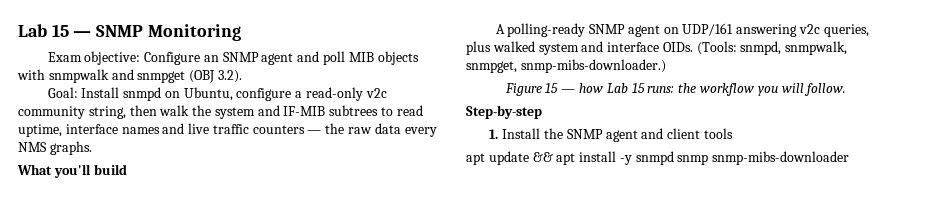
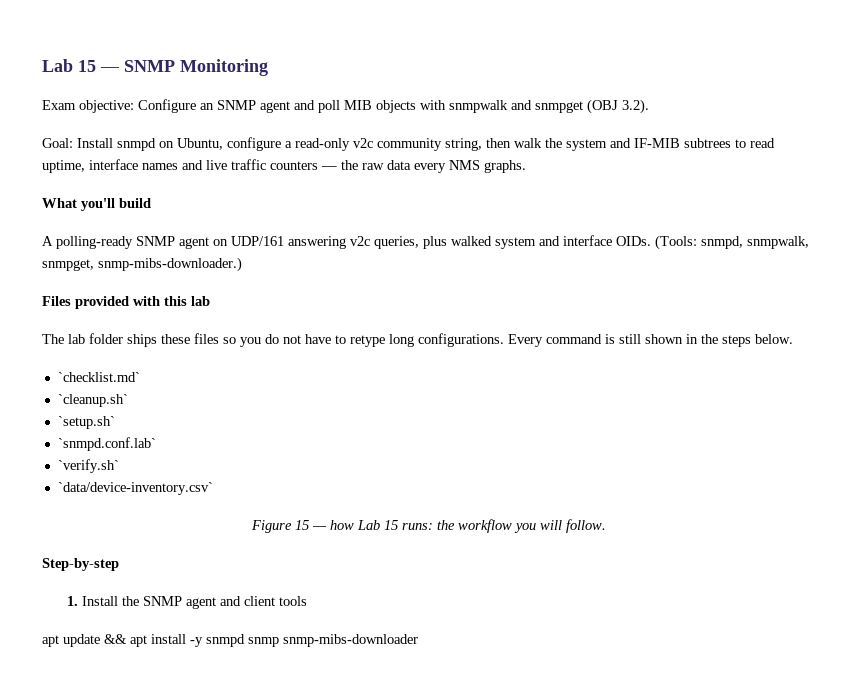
(666, 66) none -> [42,296,210,309] [42,333,793,347] [57,372,140,382] [57,394,128,407] [57,416,115,429] [57,437,156,451] [57,459,119,473] [57,482,213,495] // Files provided with this lab // The lab folder ships these files so you do not have to retype long configurations. Every command is still shown in the steps below. // `checklist.md` // `cleanup.sh` // `setup.sh` // `snmpd.conf.lab` // `verify.sh` // `data/device-inventory.csv`

